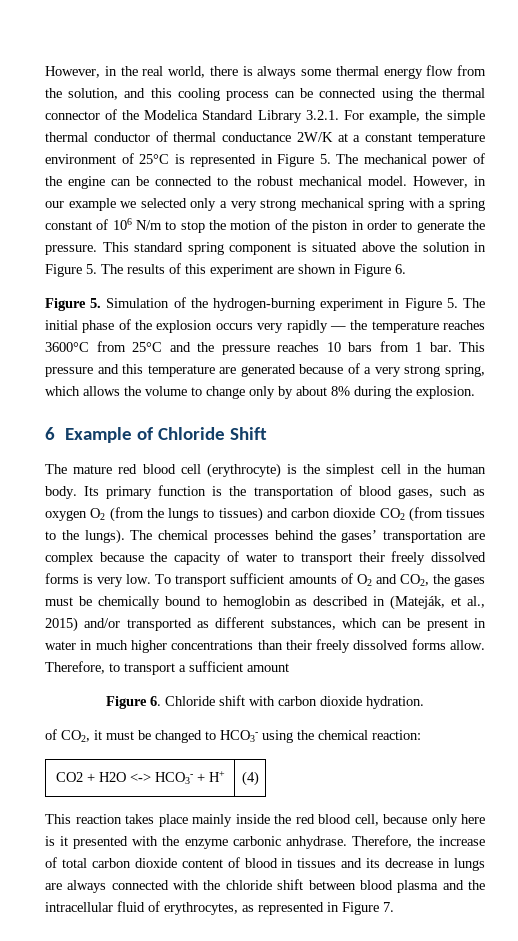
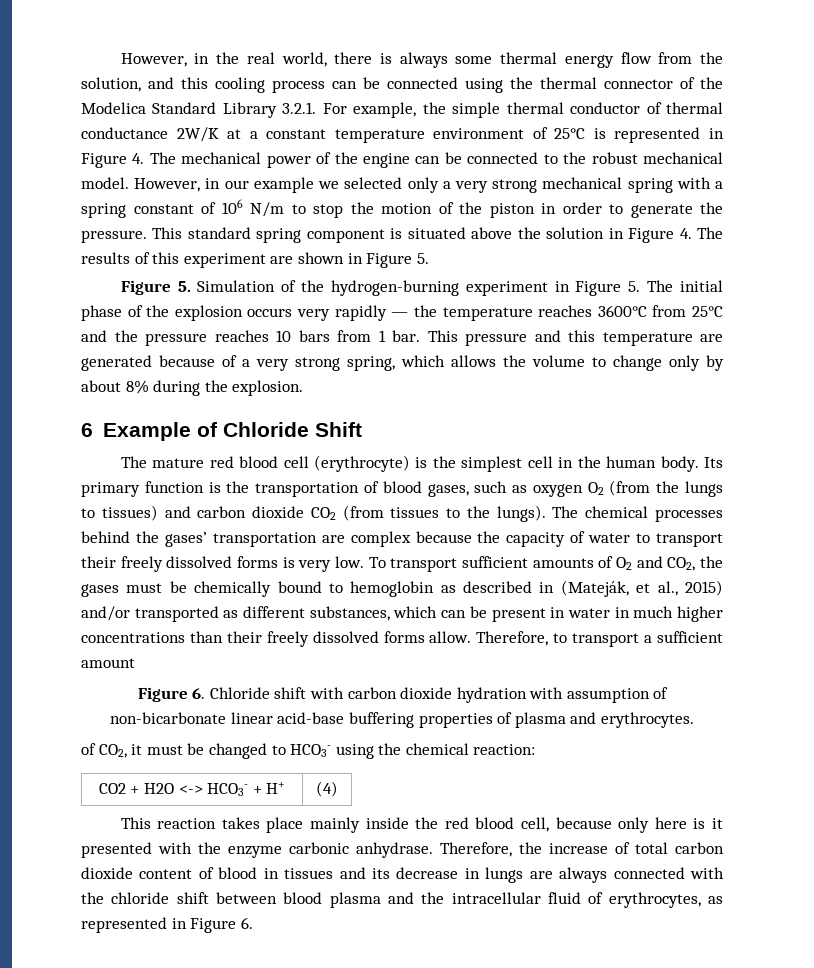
[319,154,331,164] 5. -> [132,153,145,164] 4.
[86,264,97,274] 5. -> [679,228,692,239] 4.
[395,264,406,274] 6. -> [416,253,429,264] 5.
[366,696,424,709] hydration. -> [456,687,669,703] [110,712,694,728] hydration with assumption of non-bicarbonate linear acid-base buffering properties of plasma and erythrocytes.
[383,902,394,912] 7. -> [240,917,253,929] 6.

